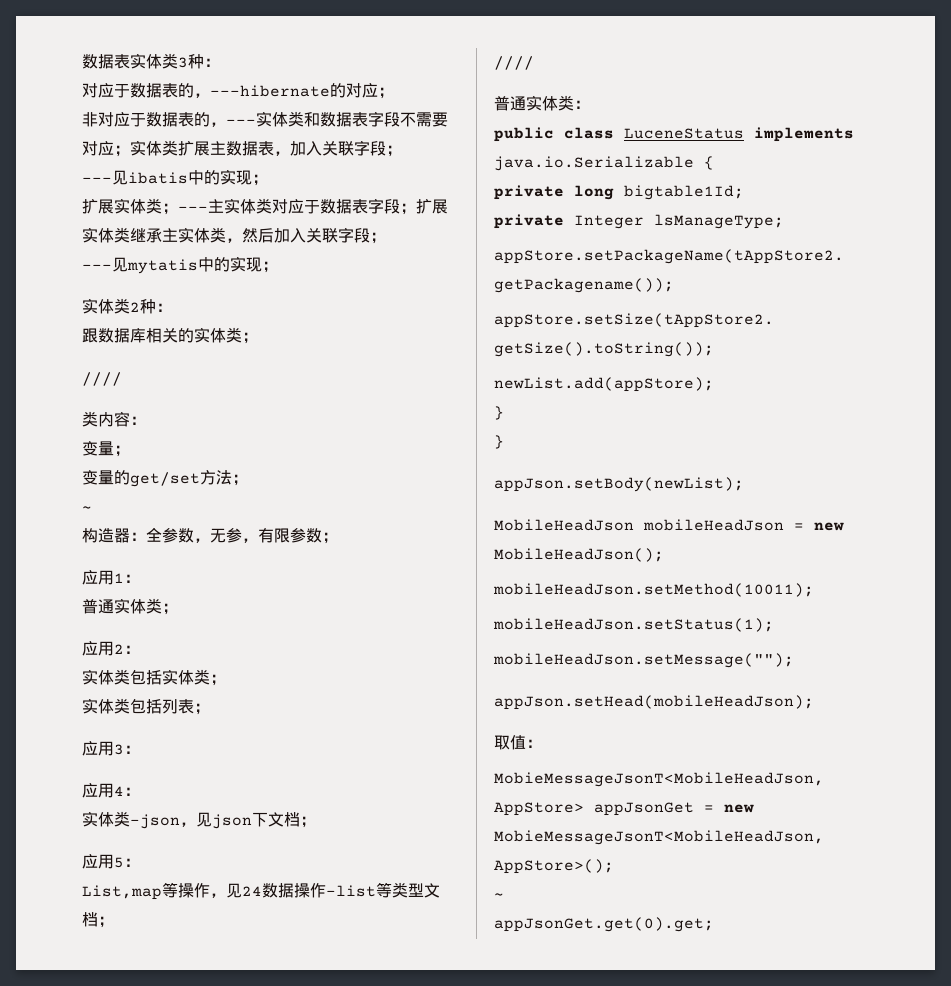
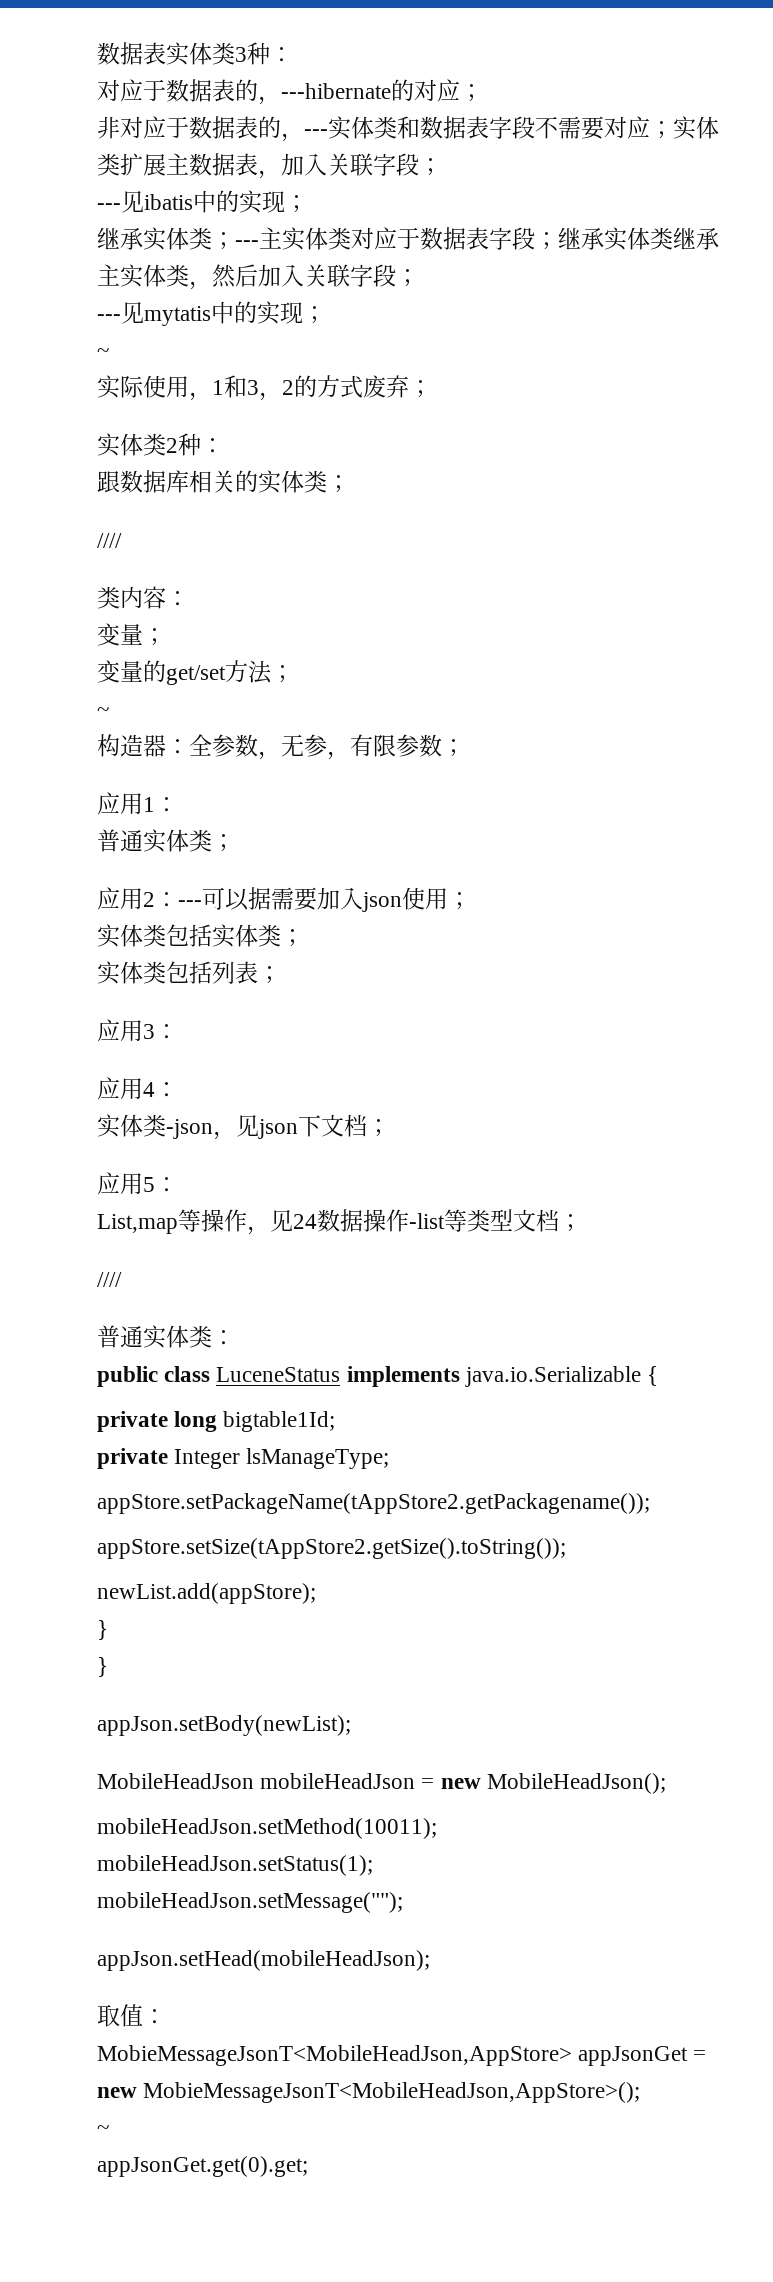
[82,199,114,214] 扩展 -> [97,227,143,250] 继承
[416,199,448,214] 扩展 -> [558,227,604,250] 继承
(278, 267) none -> [97,348,109,358] [97,375,432,401] // ~ // 实际使用，1和3，2的方式废弃；
(140, 649) none -> [178,887,471,912] ---可以据需要加入json使用；

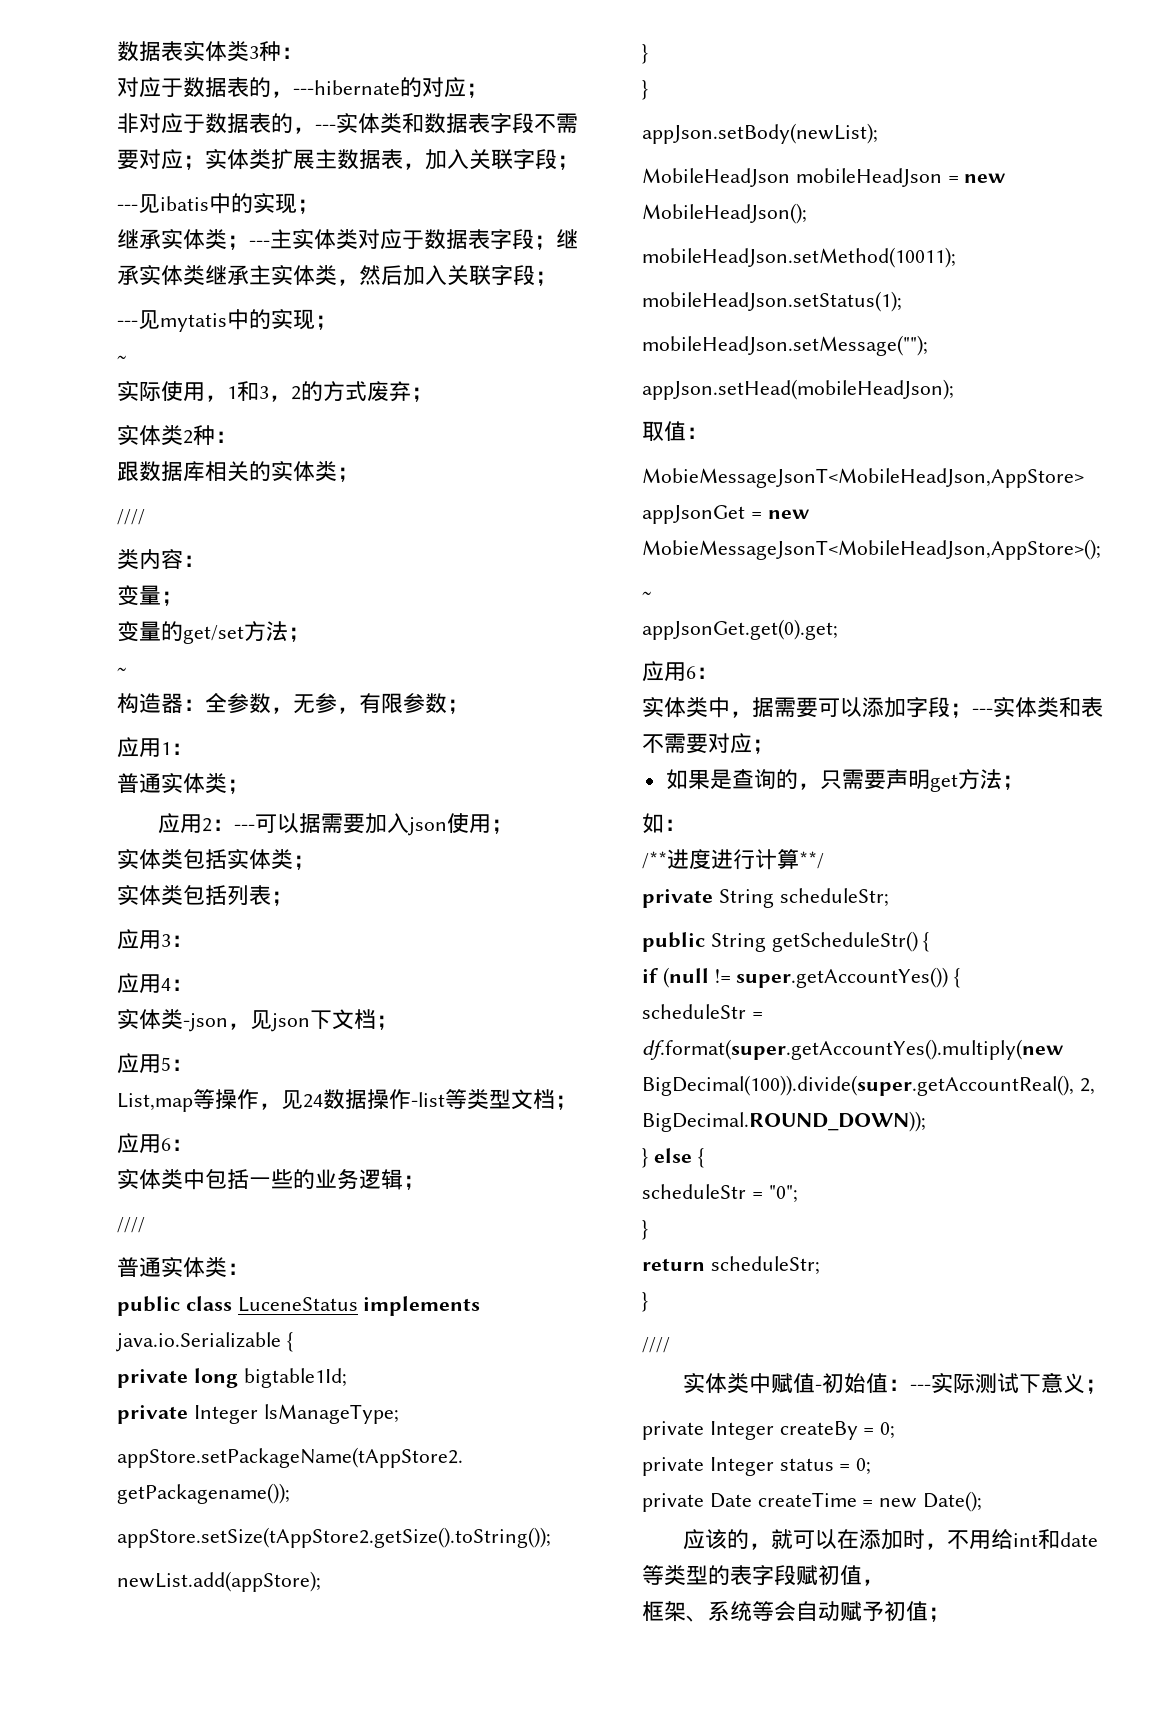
(582, 1223) none -> [117,1133,193,1154] [117,1169,425,1190] // 应用6： // 实体类中包括一些的业务逻辑；
(308, 2166) none -> [642,661,718,682] [642,697,1103,718] [642,733,774,754] [665,769,1024,792] [642,813,686,834] [642,849,824,870] [642,888,889,908] [642,931,930,952] [642,967,961,988] [642,1004,763,1019] [642,1039,1064,1060] [642,1075,1095,1096] [642,1111,926,1132] [642,1148,704,1168] [642,1184,798,1203] [642,1220,648,1240] [642,1256,820,1275] [642,1292,648,1312] [642,1337,670,1353] [682,1372,1107,1394] [642,1421,896,1440] [642,1457,872,1476] [642,1491,983,1512] [682,1529,1098,1550] [642,1565,884,1586] [642,1601,950,1622] // 应用6： // 实体类中，据需要可以添加字段；---实体类和表不需要对应； // 如果是查询的，只需要声明get方法； // 如： // /**进度进行计算**/ // private String scheduleStr; // public String getScheduleStr() { // if (null != super.getAccountYes()) { // scheduleStr = df.format(super.getAccountYes().multiply(new BigDecimal(100)).divide(super.getAccountReal(), 2, BigDecimal.ROUND_DOWN)); // } else { // scheduleStr = "0"; // } // return scheduleStr; // } // //// // 实体类中赋值-初始值：---实际测试下意义； // private Integer createBy = 0; // private Integer status = 0; // private Date createTime = new Date(); // 应该的，就可以在添加时，不用给int和date等类型的表字段赋初值， // 框架、系统等会自动赋予初值；

